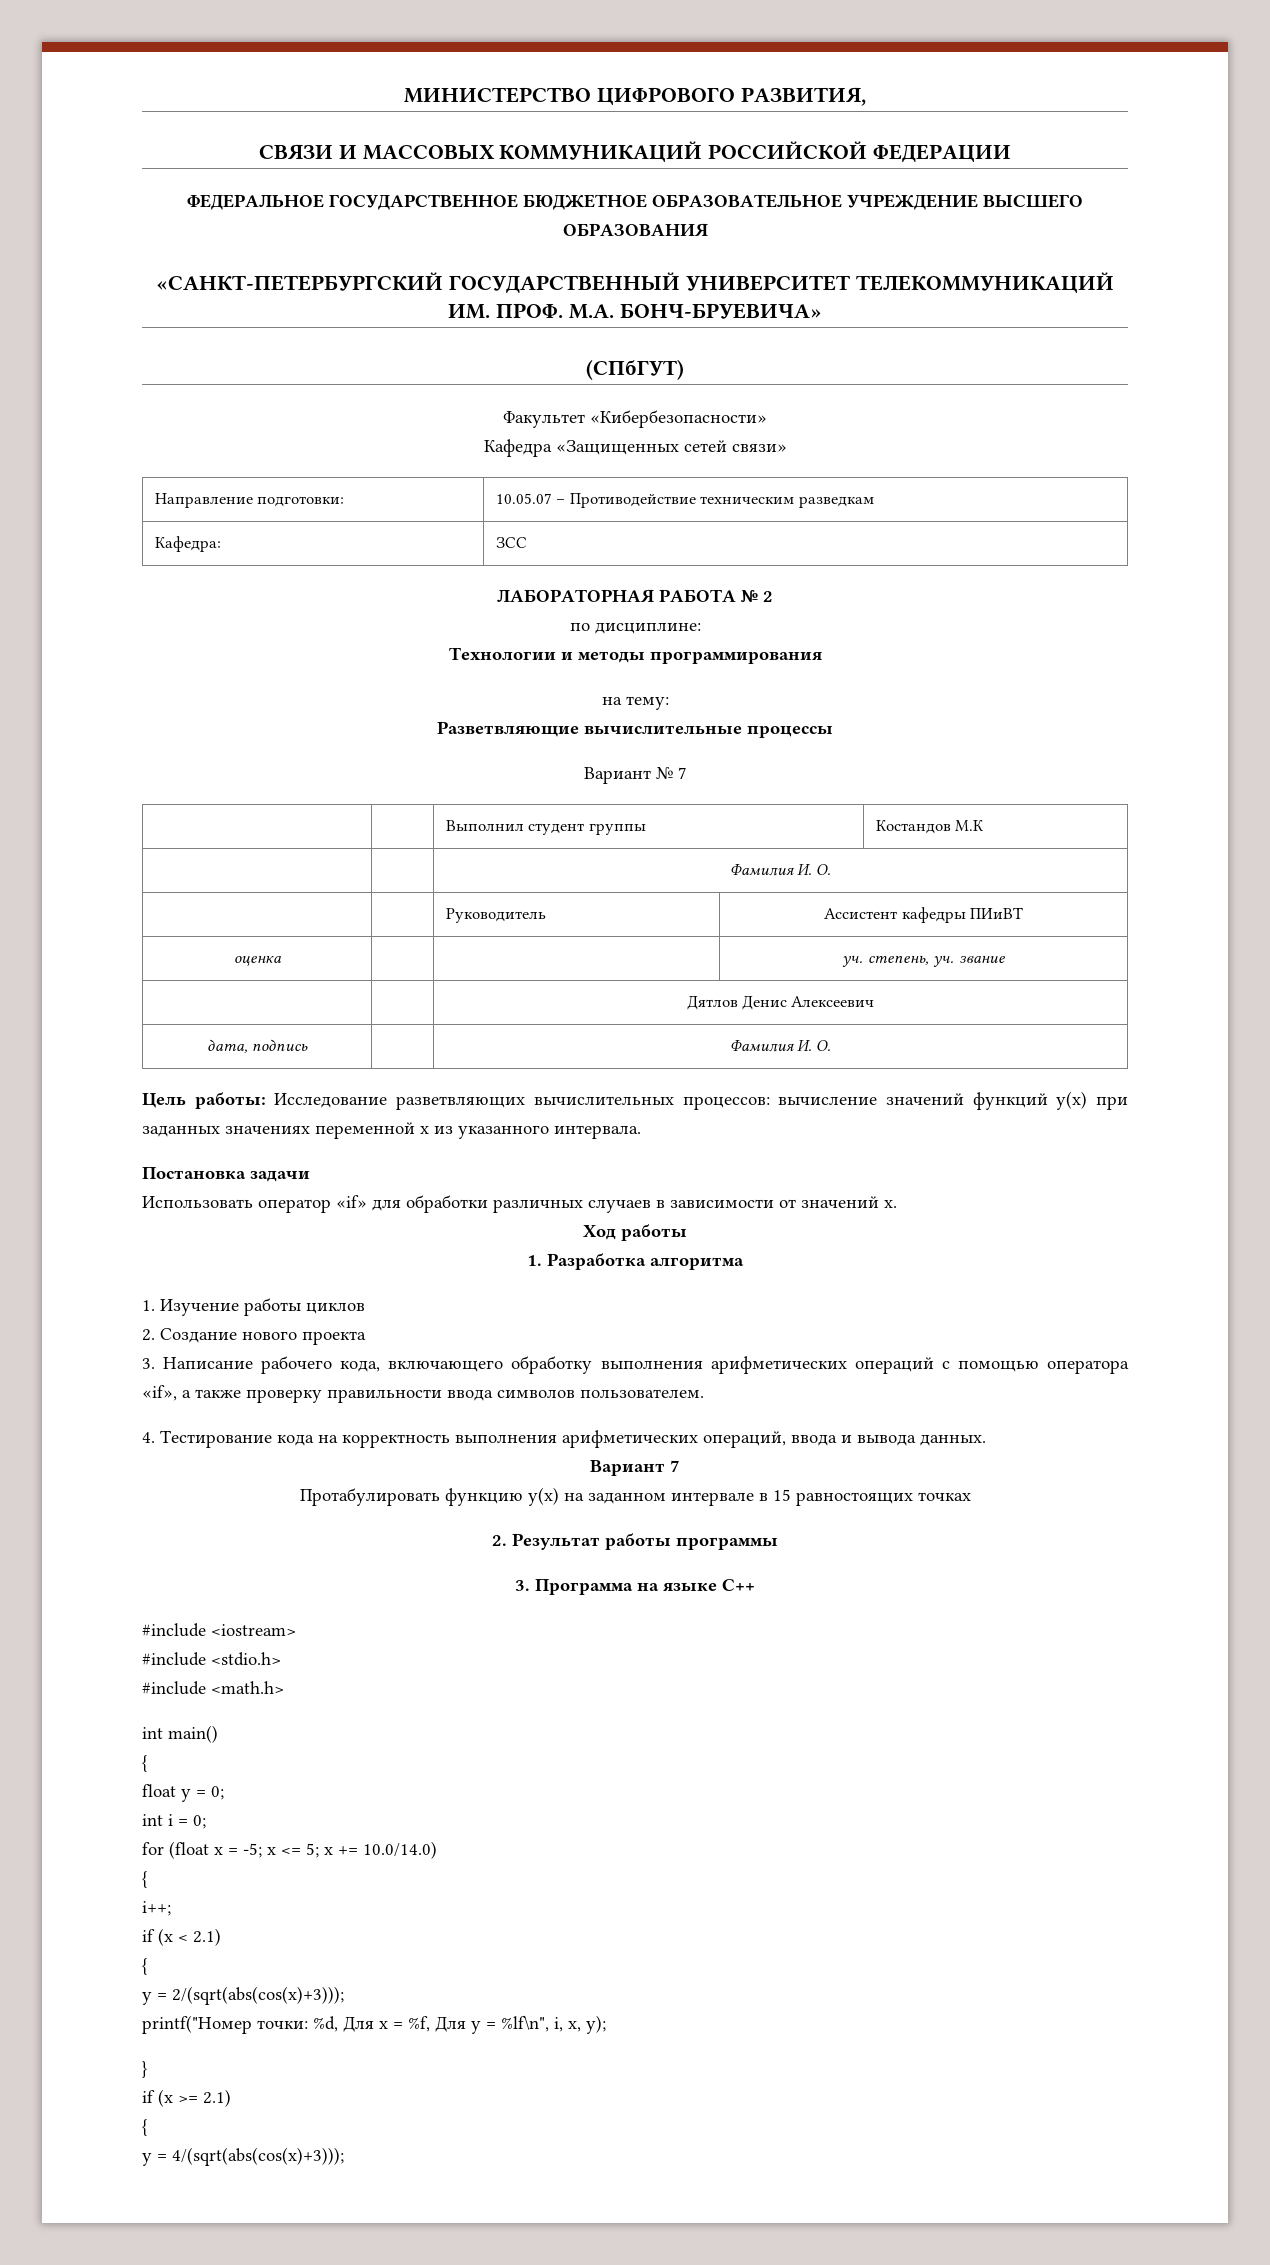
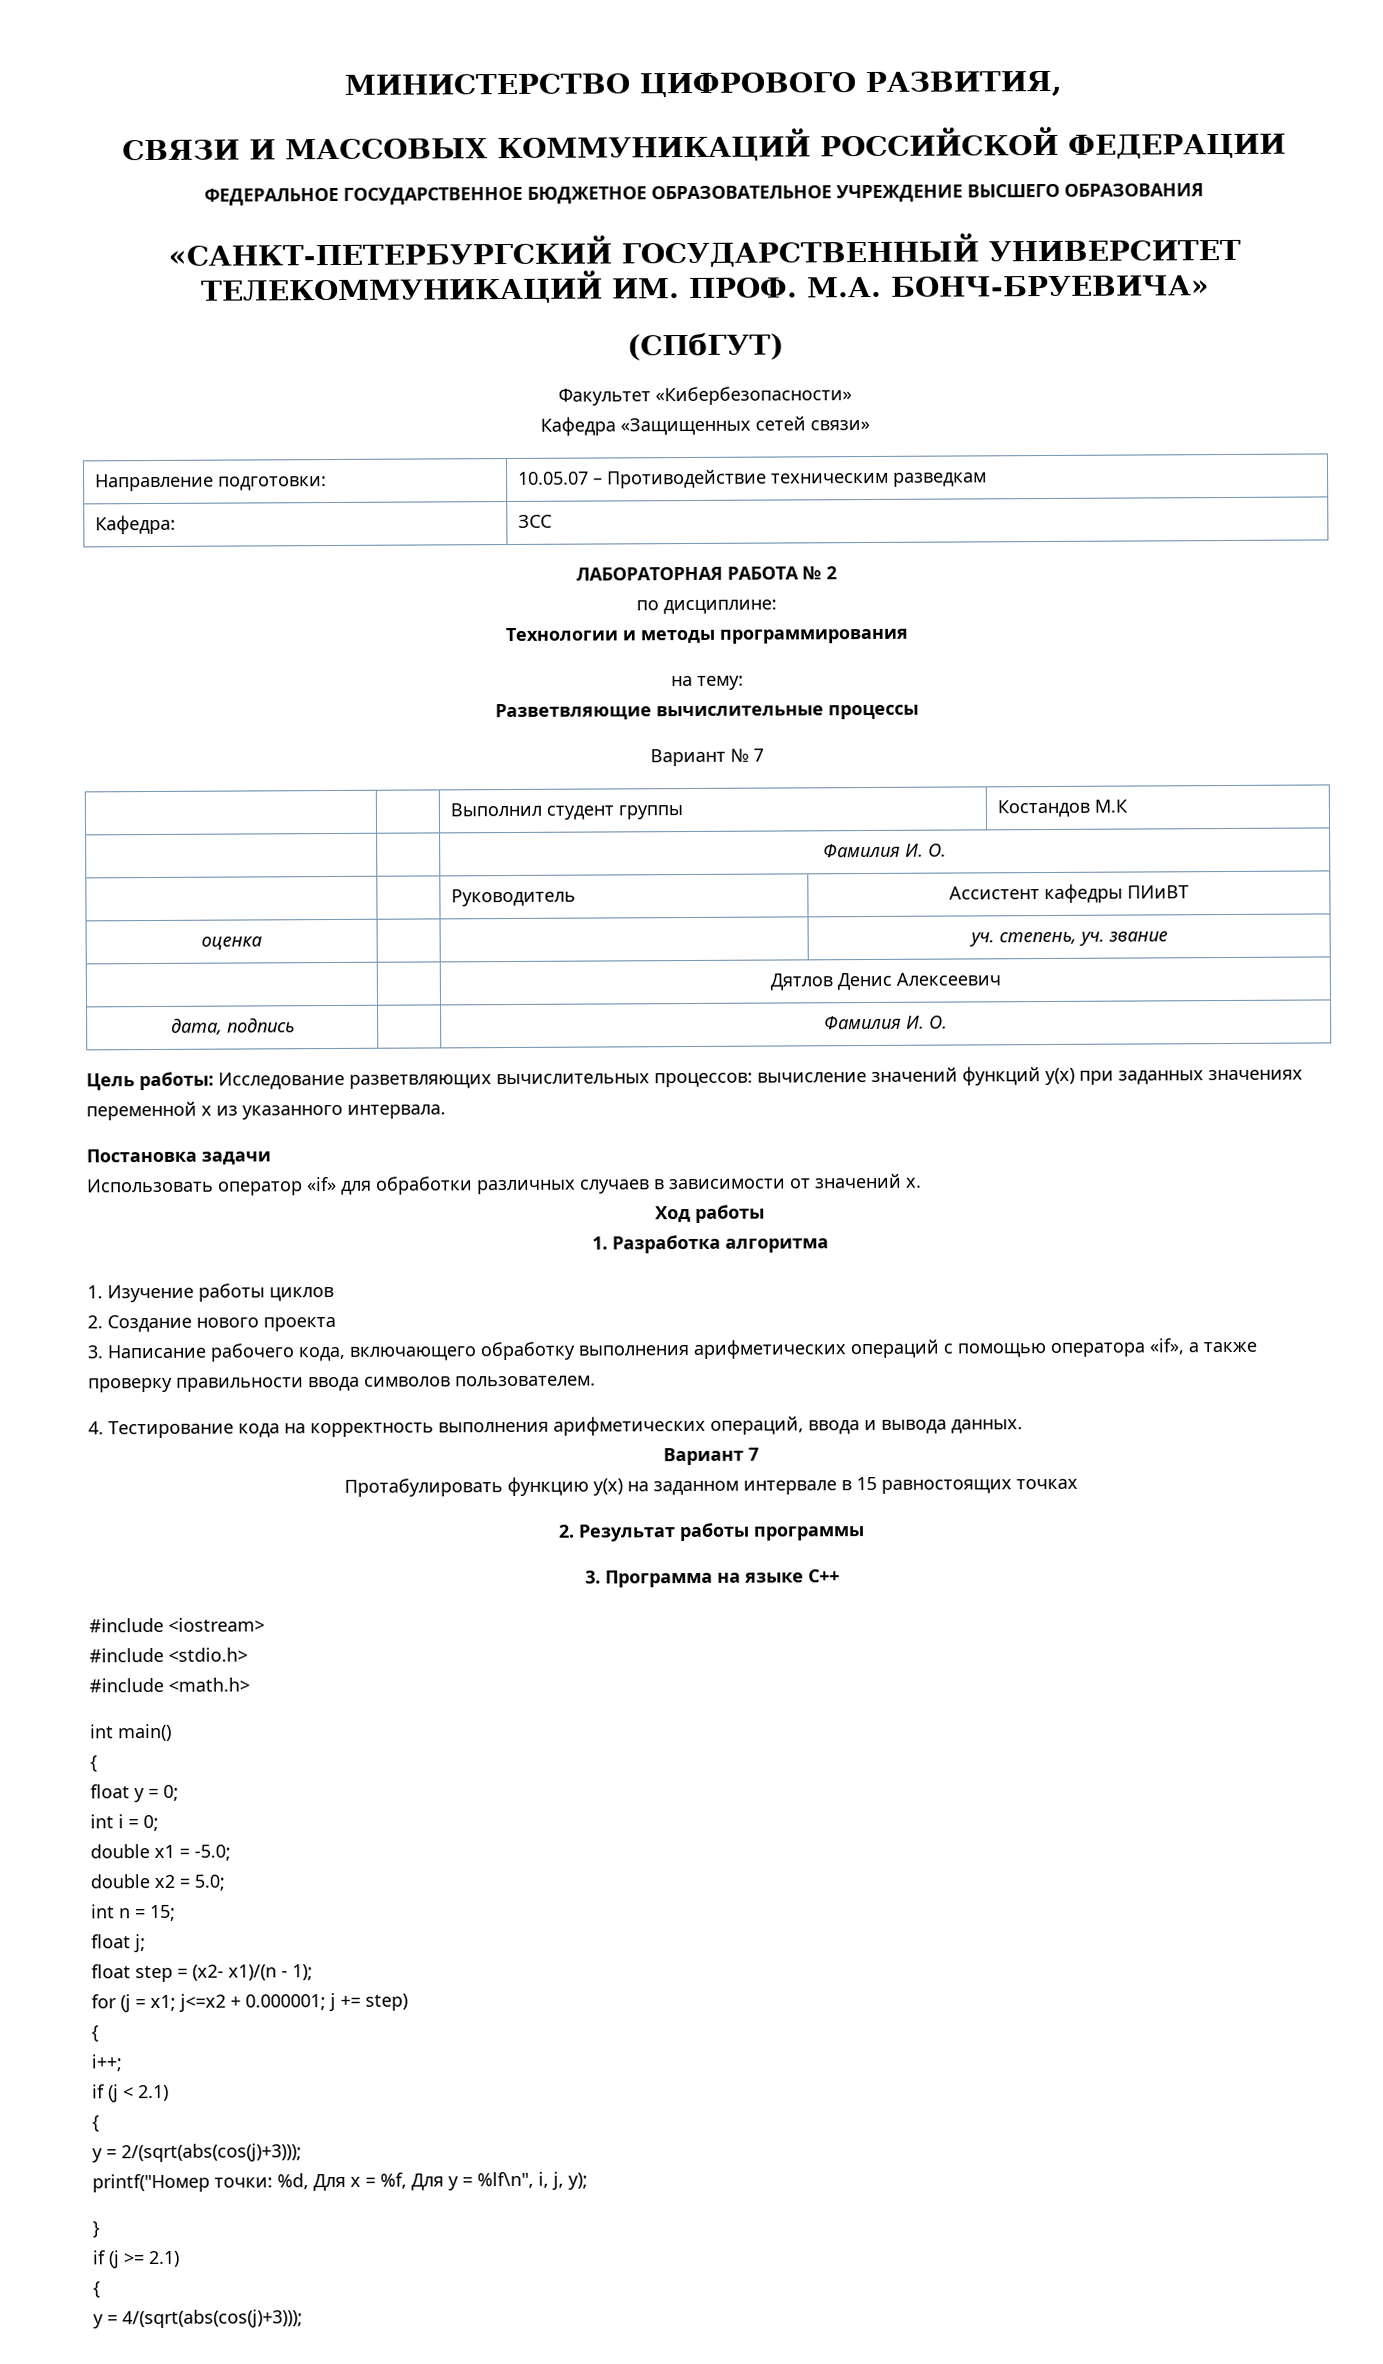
[142,1841,437,1859] for (float x = -5; x <= 5; x += 10.0/14.0) -> [90,1844,231,1861] [90,1874,225,1891] [91,1904,176,1922] [91,1934,146,1953] [91,1964,313,1983] [91,1993,408,2013] double x1 = -5.0; // double x2 = 5.0; // int n = 15; // float j; // float step = (x2- x1)/(n - 1); // for (j = x1; j<=x2 + 0.000001; j += step)
[158,1928,173,1946] (x -> [108,2084,119,2103] (j
[172,1986,344,2005] 2/(sqrt(abs(cos(x)+3))); -> [121,2143,302,2163] 2/(sqrt(abs(cos(j)+3)));
[568,2021,581,2032] x, -> [552,2171,564,2190] j,
[158,2089,173,2107] (x -> [108,2250,120,2269] (j
[172,2147,344,2166] 4/(sqrt(abs(cos(x)+3))); -> [122,2309,303,2329] 4/(sqrt(abs(cos(j)+3)));

